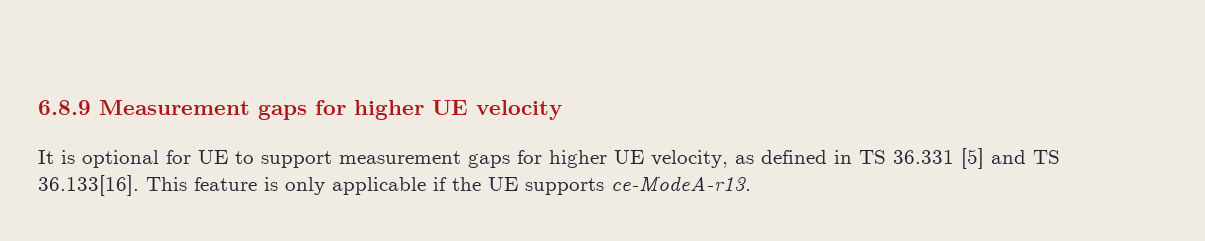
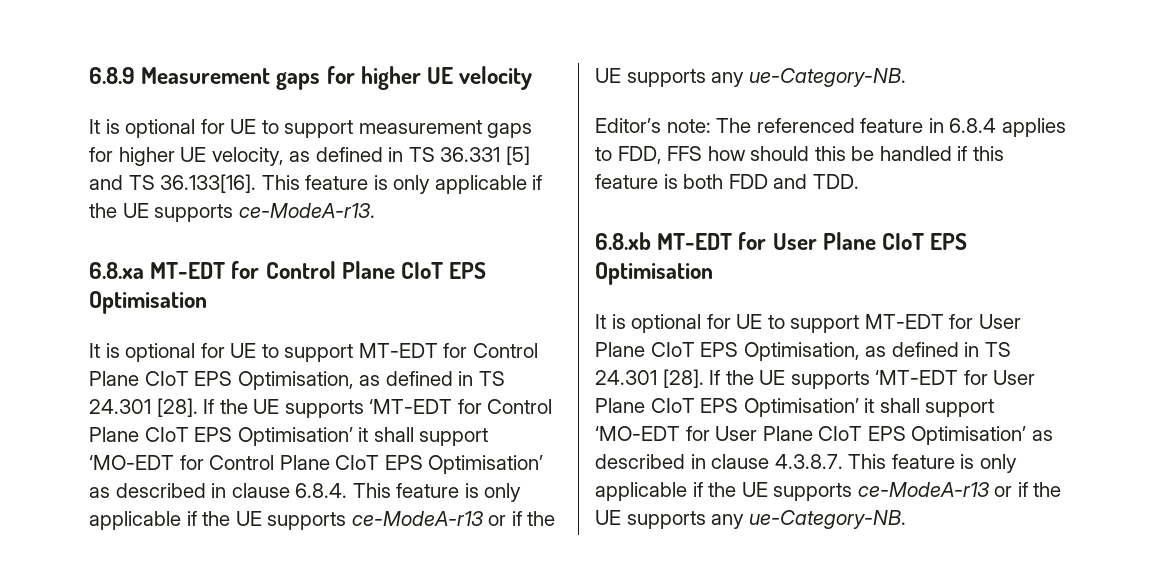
(751, 184) none -> [89,261,487,279] [89,291,207,314] [89,343,538,362] [89,371,505,390] [89,398,553,418] [89,427,489,446] [89,455,544,474] [89,483,522,502] [89,511,556,530] [595,68,906,87] [595,118,1066,137] [595,146,1004,164] [595,174,859,189] [595,232,968,250] [595,262,713,285] [595,314,1021,333] [595,342,1011,361] [595,369,1036,389] [595,398,995,417] [595,426,1053,445] [595,454,1017,473] [595,482,1062,501] [595,510,906,529] // 6.8.xa MT-EDT for Control Plane CIoT EPS Optimisation // It is optional for UE to support MT-EDT for Control Plane CIoT EPS Optimisation, as defined in TS 24.301 [28]. If the UE supports ‘MT-EDT for Control Plane CIoT EPS Optimisation’ it shall support ‘MO-EDT for Control Plane CIoT EPS Optimisation’ as described in clause 6.8.4. This feature is only applicable if the UE supports ce-ModeA-r13 or if the UE supports any ue-Category-NB. // Editor’s note: The referenced feature in 6.8.4 applies to FDD, FFS how should this be handled if this feature is both FDD and TDD. // 6.8.xb MT-EDT for User Plane CIoT EPS Optimisation // It is optional for UE to support MT-EDT for User Plane CIoT EPS Optimisation, as defined in TS 24.301 [28]. If the UE supports ‘MT-EDT for User Plane CIoT EPS Optimisation’ it shall support ‘MO-EDT for User Plane CIoT EPS Optimisation’ as described in clause 4.3.8.7. This feature is only applicable if the UE supports ce-ModeA-r13 or if the UE supports any ue-Category-NB.

